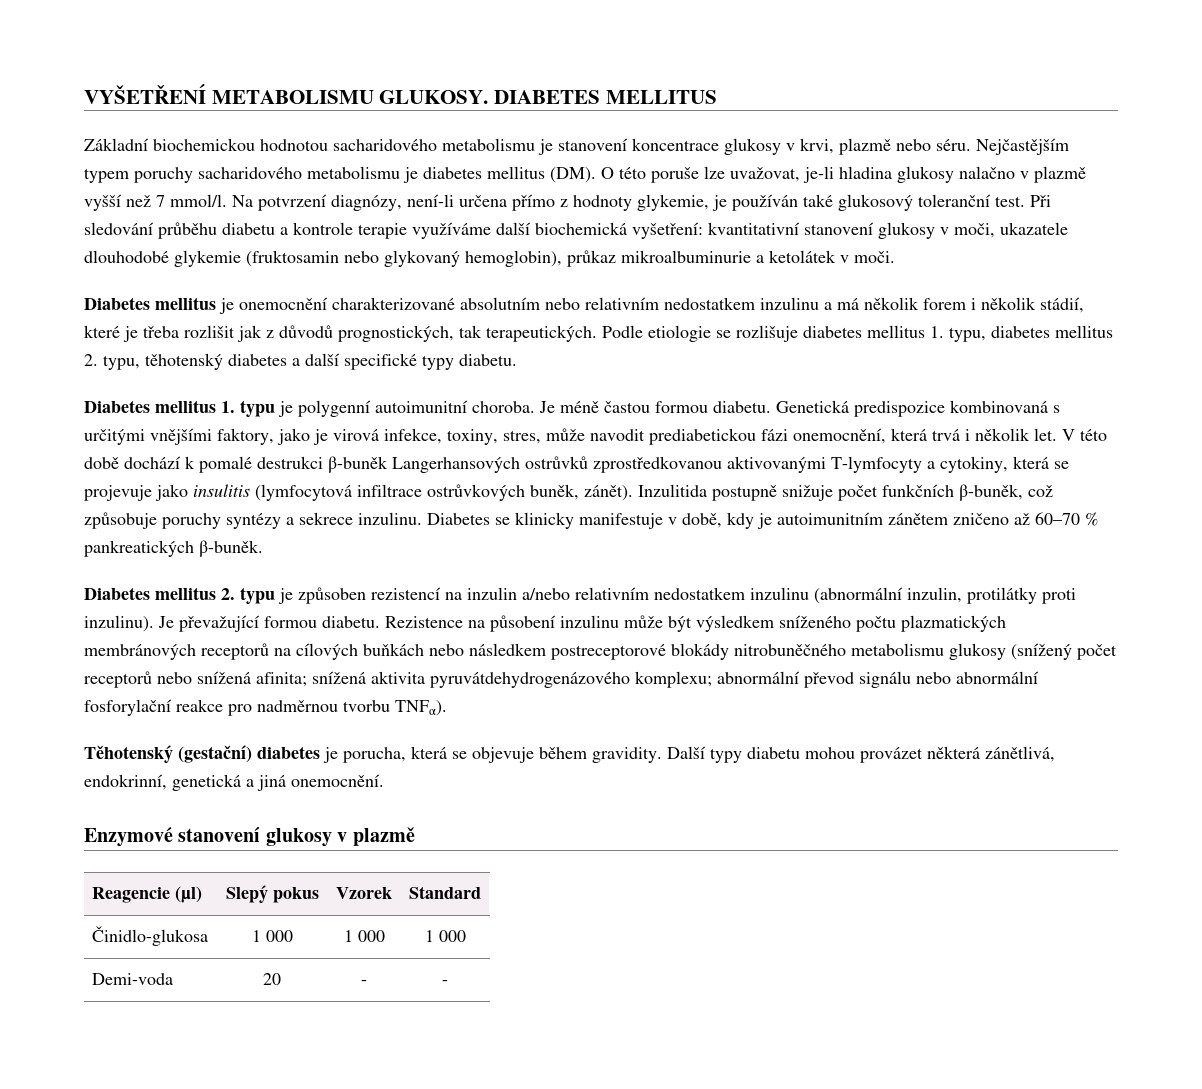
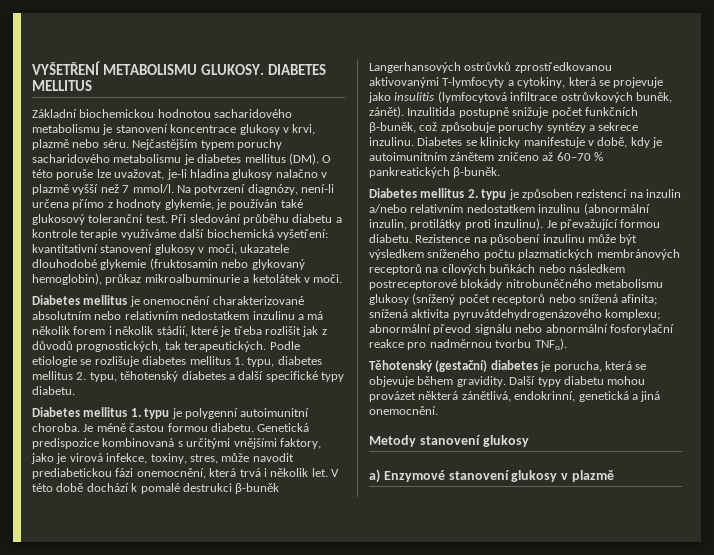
(384, 780) none -> [369,435,529,447] [369,469,380,483] Metody stanovení glukosy // a)
[91,886,202,903] [225,885,319,903] [336,887,392,899] [409,886,481,899] [91,926,208,946] [251,930,293,942] [343,930,385,942] [424,930,466,942] [91,973,173,985] [263,973,281,985] [361,980,367,985] [442,980,448,985] // Reagencie (µl) | Slepý pokus | Vzorek | Standard // Činidlo-glukosa | 1 000 | 1 000 | 1 000 // Demi-voda | 20 | - | - -> (614, 476) none

